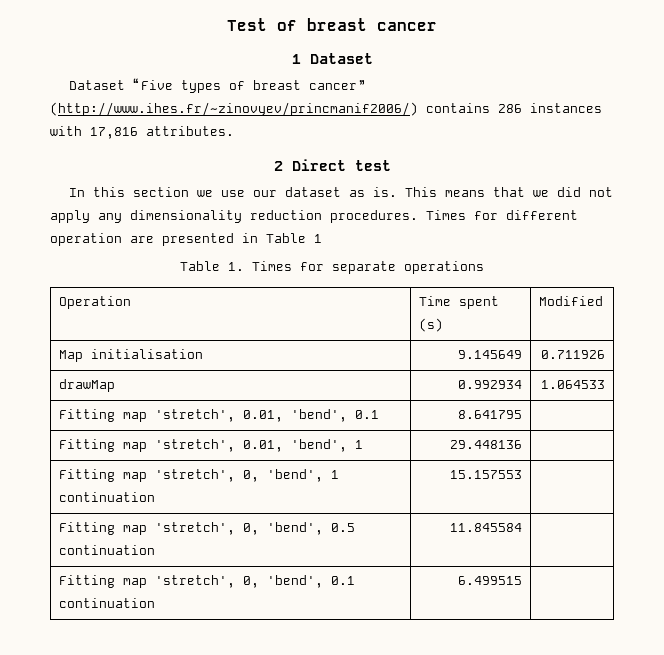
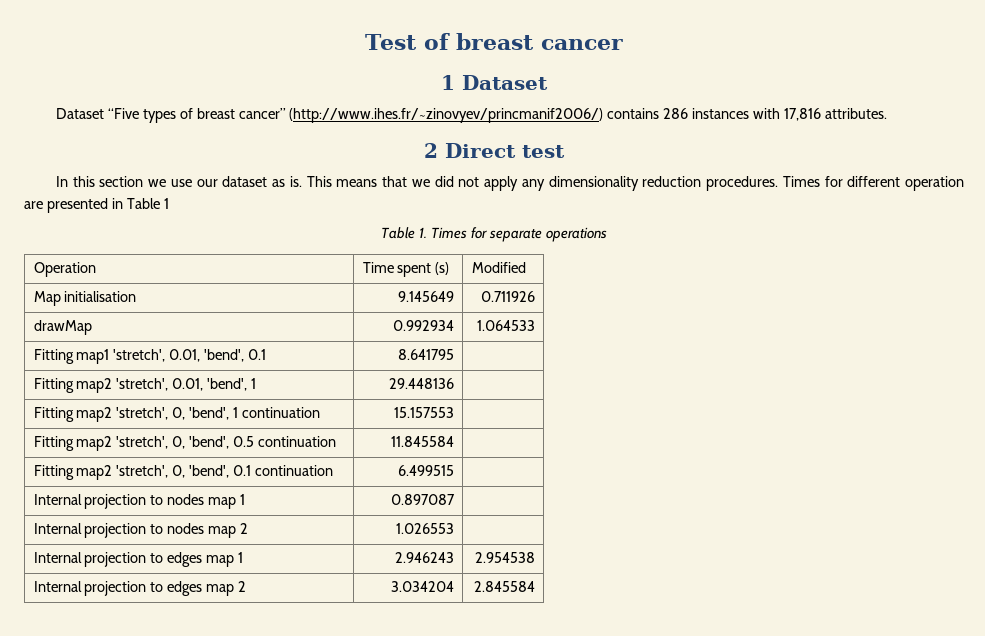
[122,412,147,422] map -> [76,349,110,364] map1
[122,442,147,452] map -> [76,378,113,393] map2
[122,472,147,482] map -> [76,407,113,422] map2
[122,525,147,535] map -> [76,436,113,451] map2
[122,578,147,588] map -> [76,465,113,480] map2
(523, 580) none -> [33,494,246,509] [390,494,455,505] [33,523,249,538] [395,523,454,534] [33,552,244,567] [394,552,454,563] [474,552,535,563] [33,581,247,596] [390,581,454,592] [473,581,535,592] // Internal projection to nodes map 1 | 0.897087 | // Internal projection to nodes map 2 | 1.026553 | // Internal projection to edges map 1 | 2.946243 | 2.954538 // Internal projection to edges map 2 | 3.034204 | 2.845584

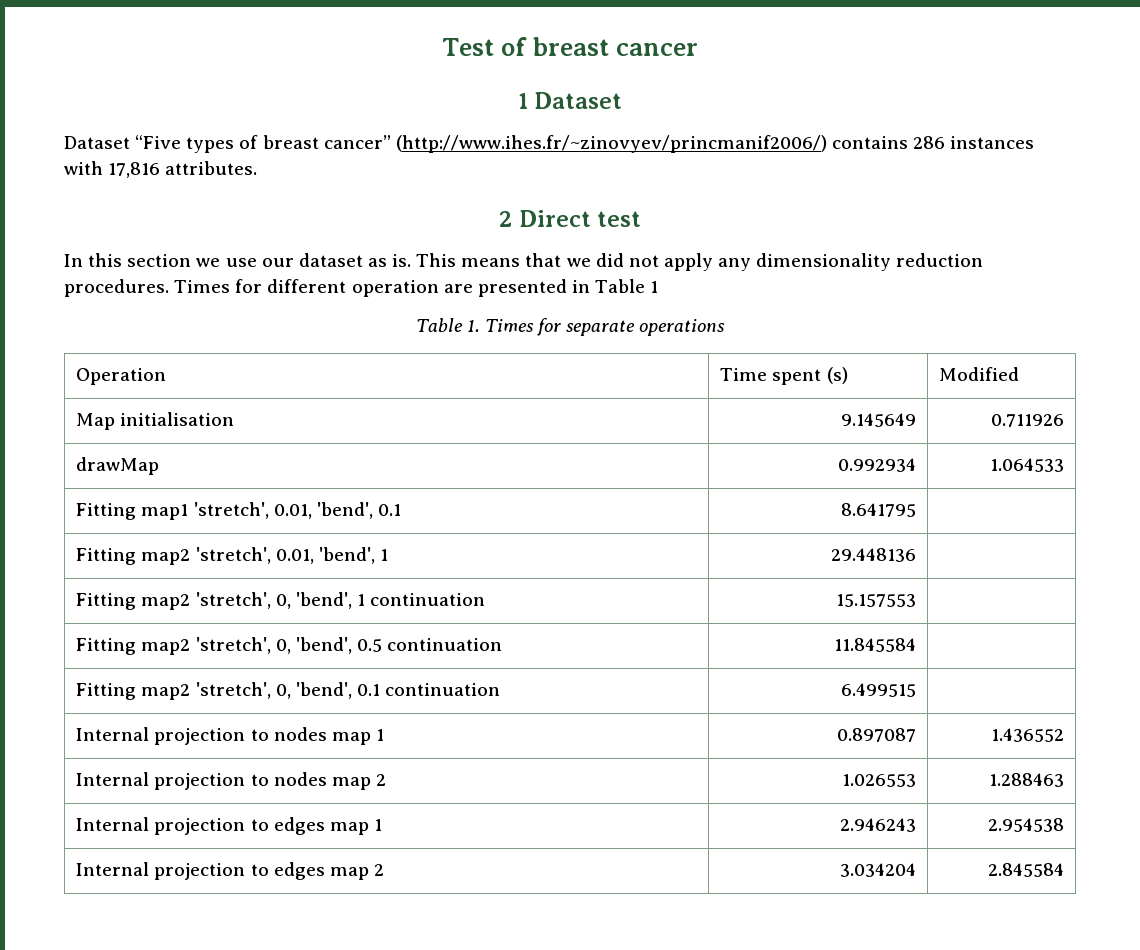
(455, 499) none -> [990,728,1064,742] 1.436552
(454, 528) none -> [988,773,1064,787] 1.288463

